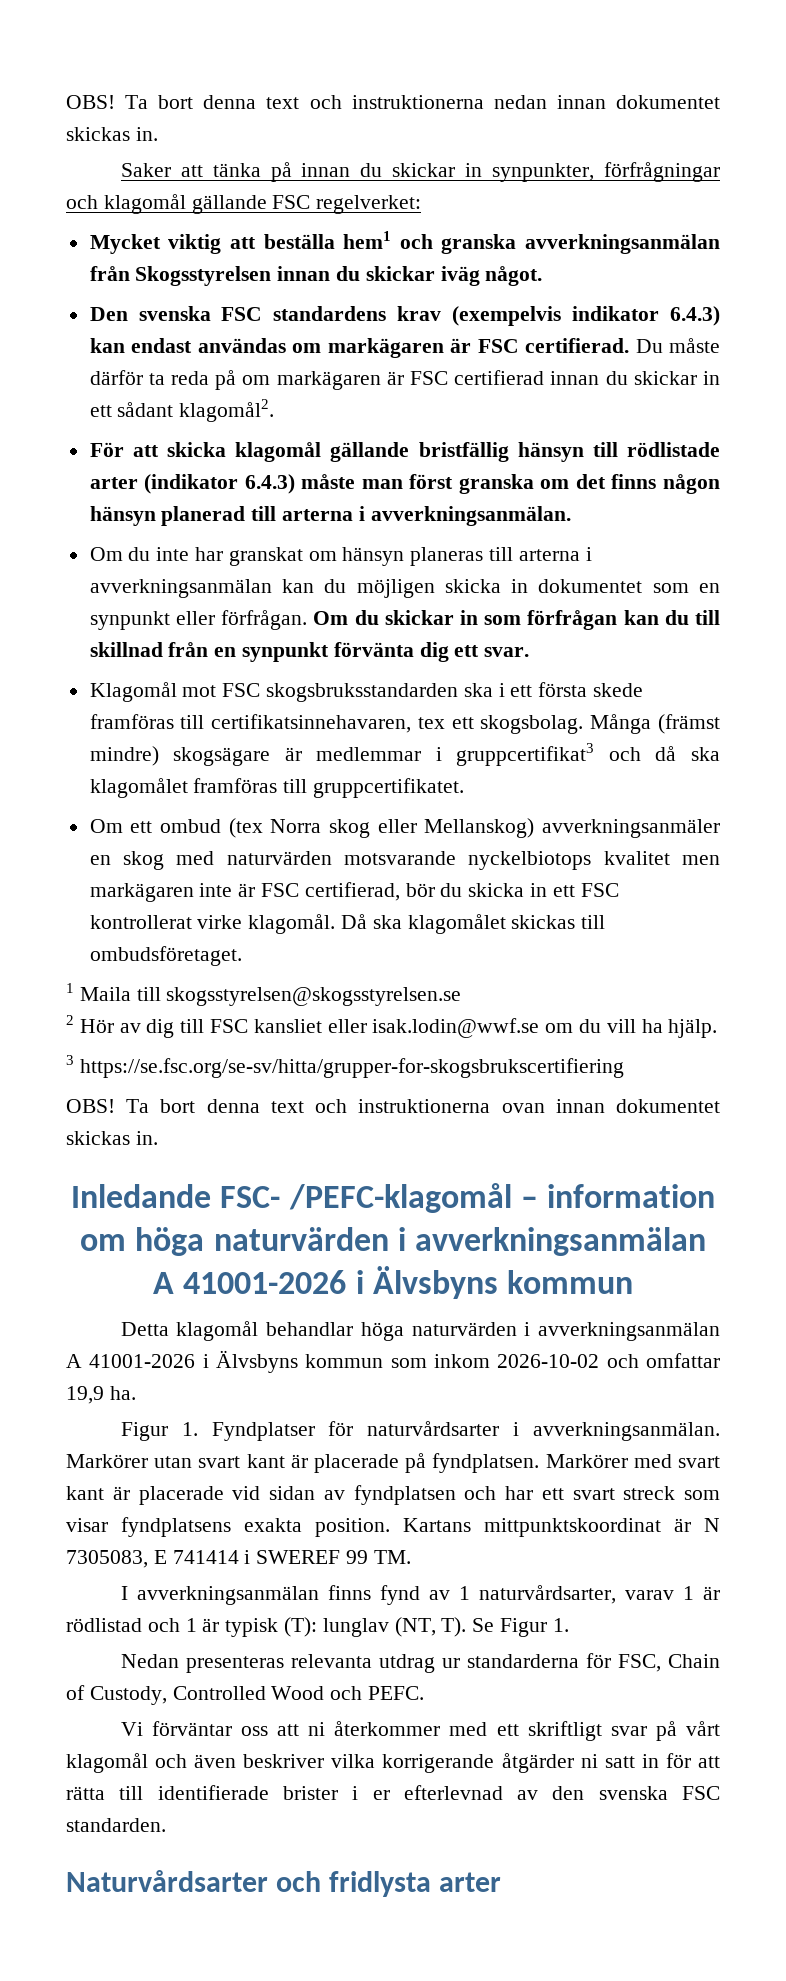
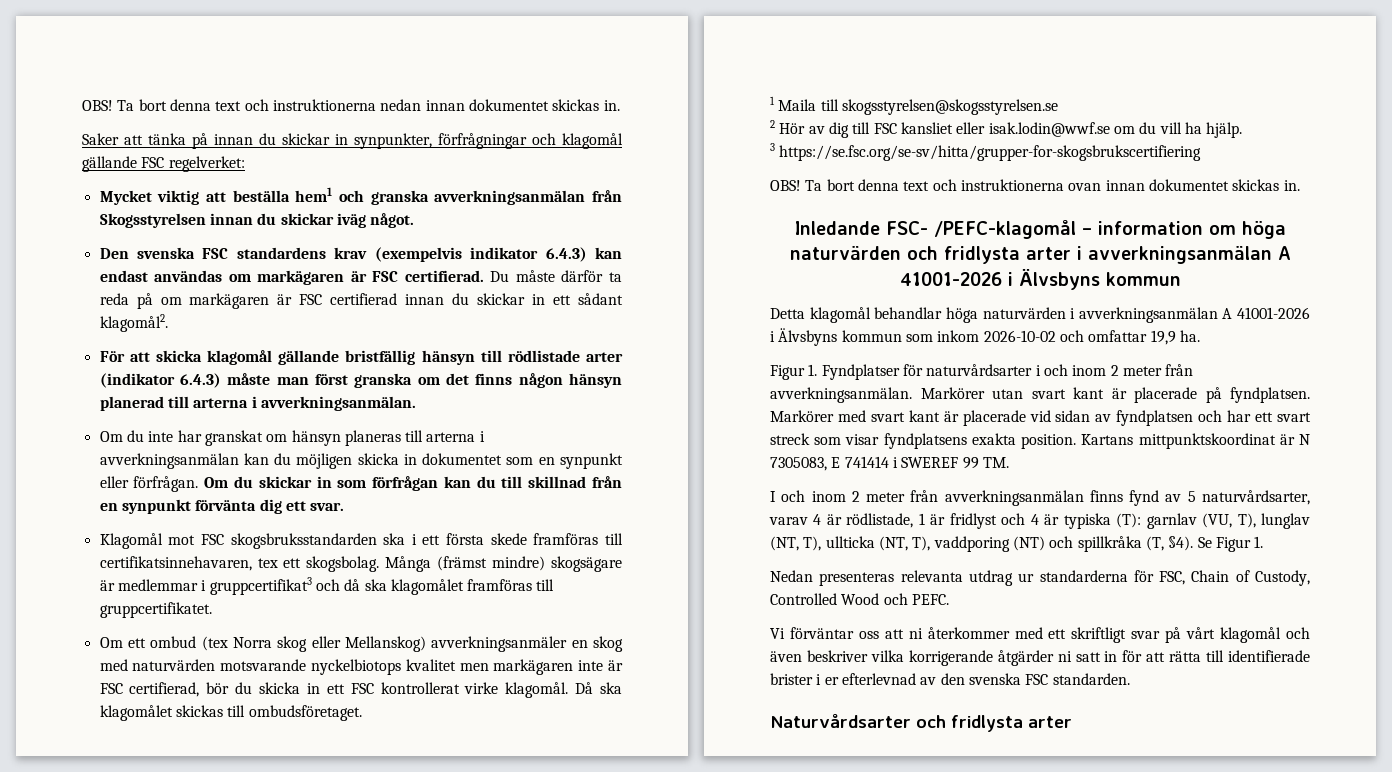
(389, 1239) none -> [906,246,1071,264] och fridlysta arter
(520, 1429) none -> [1043,364,1194,376] och inom 2 meter från
(128, 1593) none -> [781,490,939,502] och inom 2 meter från
[458,1586,470,1600] 1 -> [1187,491,1196,502] 5
[682,1586,720,1600] [66,1617,467,1637] 1 är rödlistad och 1 är typisk (T): lunglav (NT, T). -> [813,513,1311,529] [770,536,1194,552] 4 är rödlistade, 1 är fridlyst och 4 är typiska (T): garnlav (VU, T), lunglav (NT, T), ullticka (NT, T), vaddporing (NT) och spillkråka (T, §4).

